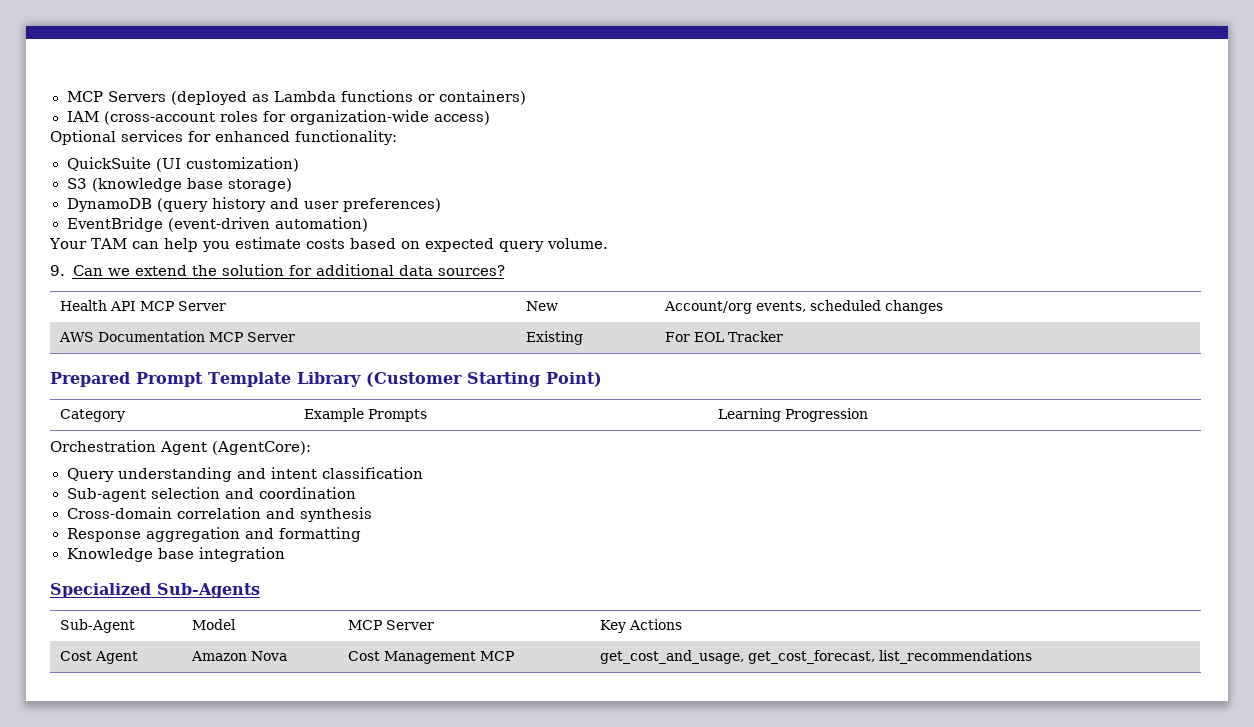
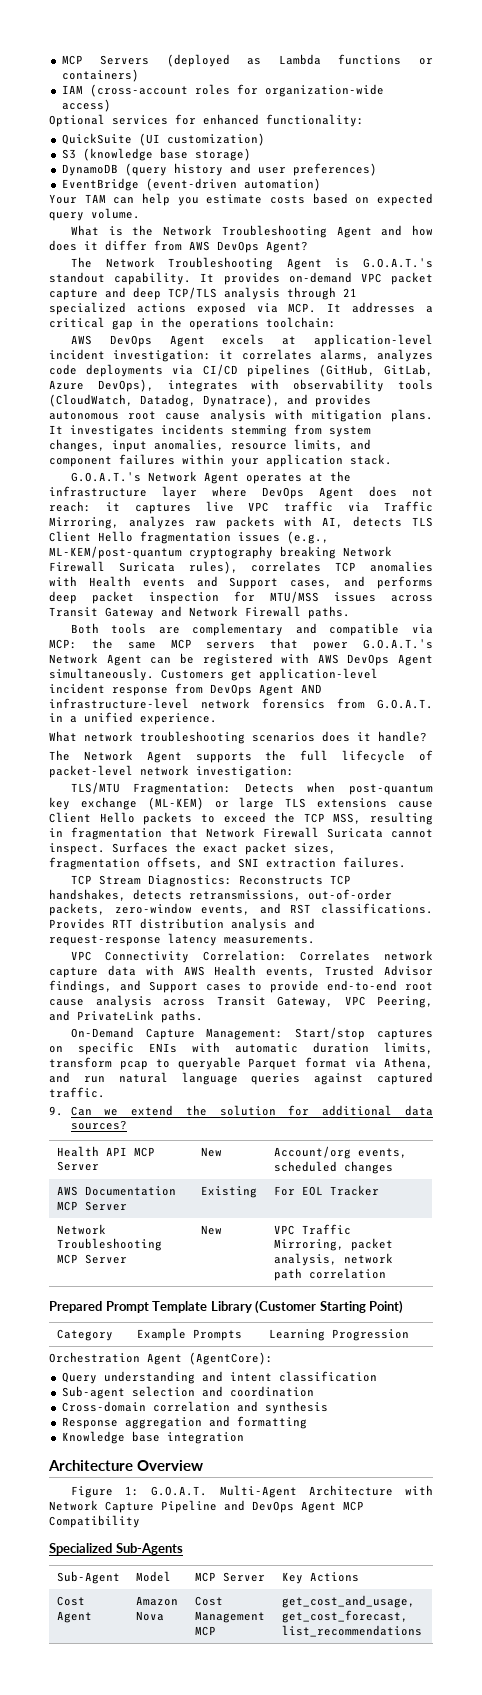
(608, 243) none -> [70,225,433,238] [49,240,308,253] [70,257,433,270] [49,272,433,285] [49,287,357,300] [49,302,433,315] [49,317,336,330] [70,334,433,347] [49,349,433,362] [49,364,433,377] [49,379,434,392] [49,394,371,407] [49,409,433,422] [49,424,371,437] [49,439,371,452] [49,454,392,467] [70,471,351,484] [49,486,433,499] [49,501,433,514] [49,516,433,529] [49,531,329,544] [49,546,392,559] [49,561,433,574] [49,576,433,589] [49,591,433,604] [49,606,350,619] [70,623,433,636] [49,638,433,651] [49,653,433,666] [49,668,378,681] [49,683,322,696] [49,698,433,709] [49,712,217,725] [49,731,427,744] [49,750,433,763] [49,765,294,778] [70,782,433,795] [49,797,433,810] [49,812,433,825] [49,827,433,840] [49,842,336,855] [49,857,406,870] [70,875,351,887] [49,889,392,901] [49,903,433,916] [49,918,315,931] [49,933,315,946] [70,950,433,963] [49,965,433,978] [49,980,433,993] [49,995,433,1008] [49,1010,203,1023] [70,1027,433,1040] [49,1042,433,1055] [49,1057,433,1070] [49,1072,433,1085] [49,1087,105,1098] // What is the Network Troubleshooting Agent and how does it differ from AWS DevOps Agent? // The Network Troubleshooting Agent is G.O.A.T.'s standout capability. It provides on-demand VPC packet capture and deep TCP/TLS analysis through 21 specialized actions exposed via MCP. It addresses a critical gap in the operations toolchain: // AWS DevOps Agent excels at application-level incident investigation: it correlates alarms, analyzes code deployments via CI/CD pipelines (GitHub, GitLab, Azure DevOps), integrates with observability tools (CloudWatch, Datadog, Dynatrace), and provides autonomous root cause analysis with mitigation plans. It investigates incidents stemming from system changes, input anomalies, resource limits, and component failures within your application stack. // G.O.A.T.'s Network Agent operates at the infrastructure layer where DevOps Agent does not reach: it captures live VPC traffic via Traffic Mirroring, analyzes raw packets with AI, detects TLS Client Hello fragmentation issues (e.g., ML-KEM/post-quantum cryptography breaking Network Firewall Suricata rules), correlates TCP anomalies with Health events and Support cases, and performs deep packet inspection for MTU/MSS issues across Transit Gateway and Network Firewall paths. // Both tools are complementary and compatible via MCP: the same MCP servers that power G.O.A.T.'s Network Agent can be registered with AWS DevOps Agent simultaneously. Customers get application-level incident response from DevOps Agent AND infrastructure-level network forensics from G.O.A.T. in a unified experience. // What network troubleshooting scenarios does it handle? // The Network Agent supports the full lifecycle of packet-level network investigation: // TLS/MTU Fragmentation: Detects when post-quantum key exchange (ML-KEM) or large TLS extensions cause Client Hello packets to exceed the TCP MSS, resulting in fragmentation that Network Firewall Suricata cannot inspect. Surfaces the exact packet sizes, fragmentation offsets, and SNI extraction failures. // TCP Stream Diagnostics: Reconstructs TCP handshakes, detects retransmissions, out-of-order packets, zero-window events, and RST classifications. Provides RTT distribution analysis and request-response latency measurements. // VPC Connectivity Correlation: Correlates network capture data with AWS Health events, Trusted Advisor findings, and Support cases to provide end-to-end root cause analysis across Transit Gateway, VPC Peering, and PrivateLink paths. // On-Demand Capture Management: Start/stop captures on specific ENIs with automatic duration limits, transform pcap to queryable Parquet format via Athena, and run natural language queries against captured traffic.
(783, 336) none -> [56,1224,106,1235] [56,1238,162,1251] [56,1254,127,1264] [200,1225,222,1235] [273,1224,351,1235] [273,1238,393,1251] [273,1253,393,1266] [273,1268,386,1281] // Network Troubleshooting MCP Server | New | VPC Traffic Mirroring, packet analysis, network path correlation
(285, 554) none -> [48,1460,204,1471] [70,1485,433,1498] [49,1500,364,1513] [49,1515,140,1528] // Architecture Overview // Figure 1: G.O.A.T. Multi-Agent Architecture with Network Capture Pipeline and DevOps Agent MCP Compatibility

